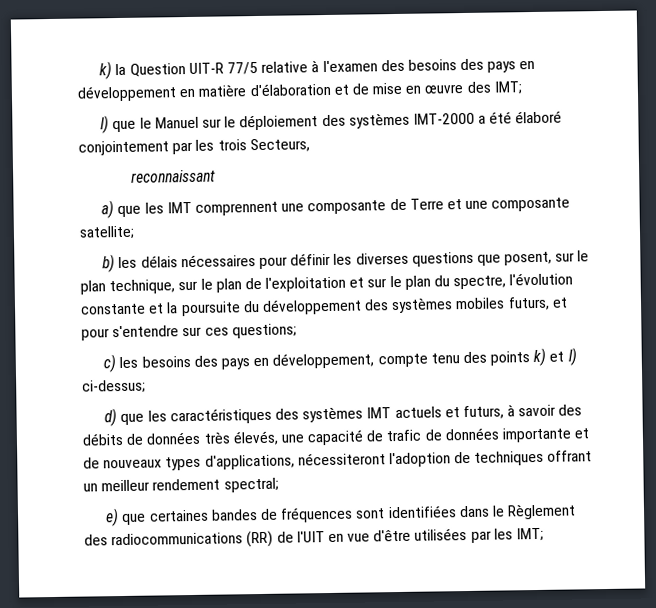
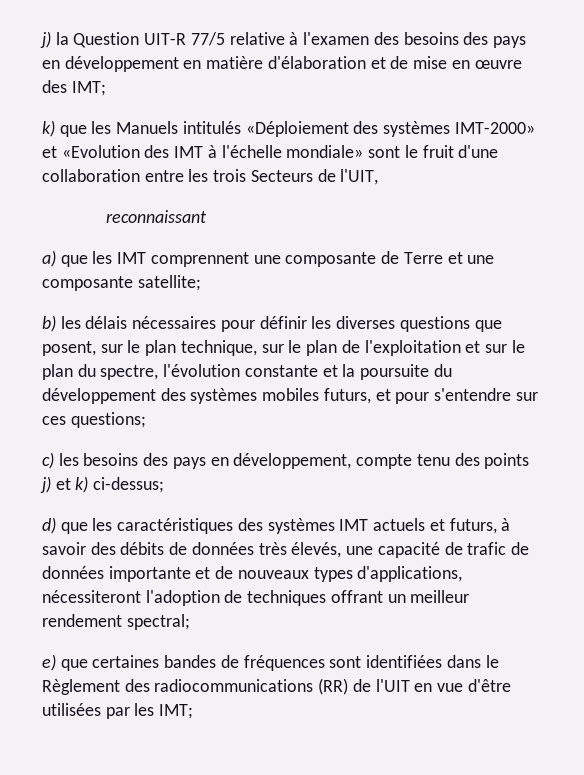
[99,61,113,80] k) -> [40,31,51,48] j)
[100,110,563,134] [78,138,310,156] l) que le Manuel sur le déploiement des systèmes IMT-2000 a été élaboré conjointement par les trois Secteurs, -> [42,120,535,137] [42,145,499,158] [42,169,379,185] k) que les Manuels intitulés «Déploiement des systèmes IMT-2000» et «Evolution des IMT à l'échelle mondiale» sont le fruit d'une collaboration entre les trois Secteurs de l'UIT,
[533,347,577,367] k) et l) -> [40,476,89,493] j) et k)

